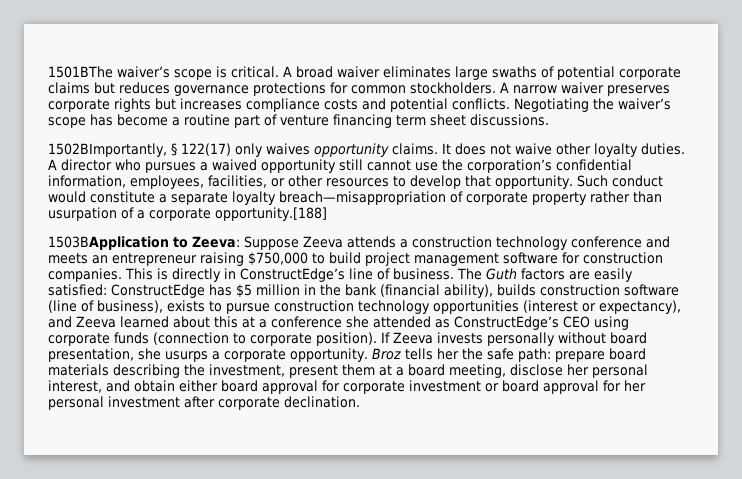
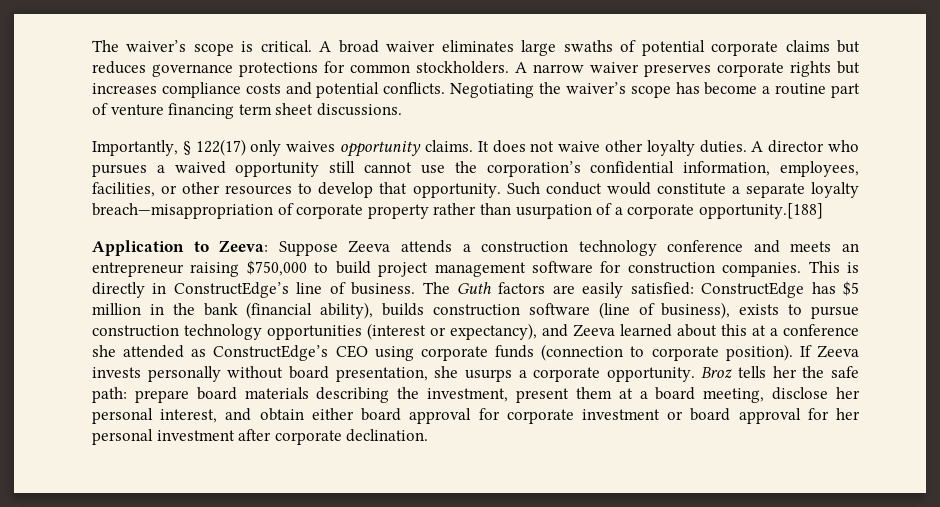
[48,66,113,78] 1501BThe -> [92,40,119,52] The
[48,143,167,157] 1502BImportantly, -> [92,140,178,156] Importantly,
[48,236,169,250] 1503BApplication -> [92,240,184,256] Application

